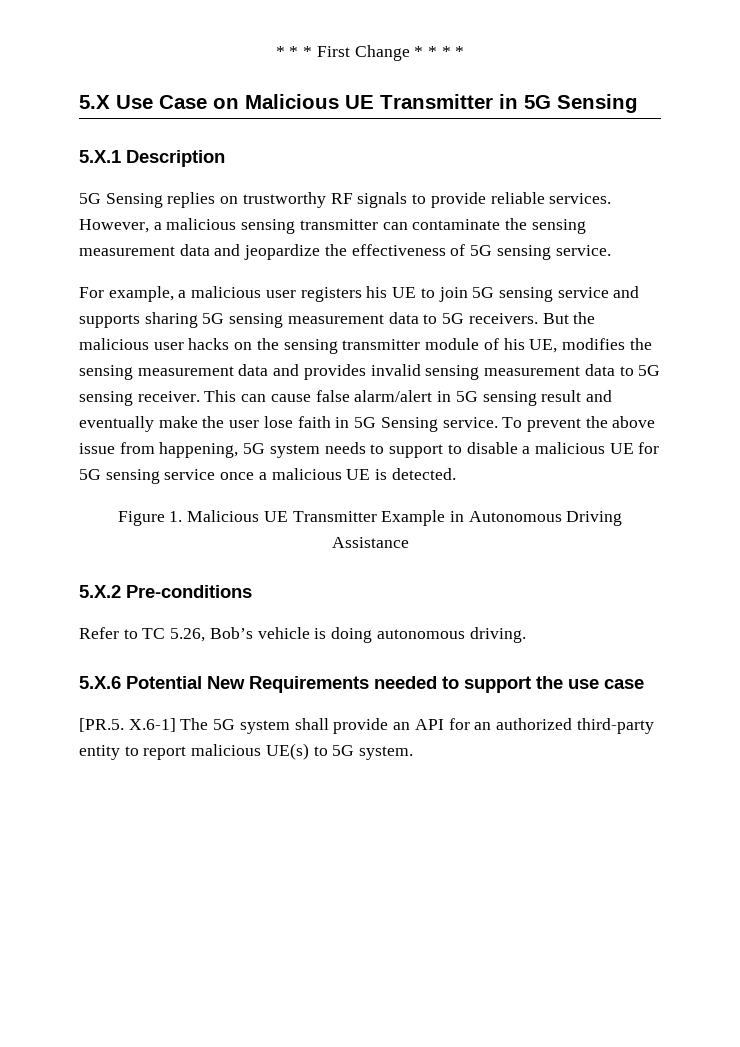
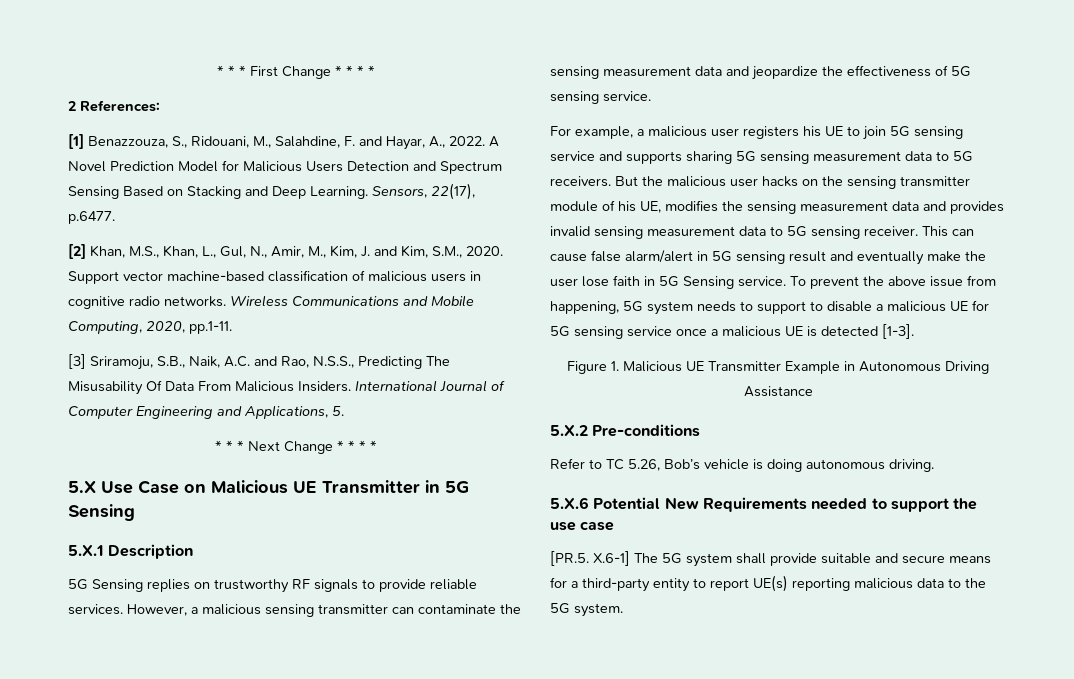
(465, 51) none -> [68,100,160,112] [68,134,499,150] [68,160,502,174] [68,183,475,200] [68,211,115,224] [68,244,503,259] [68,270,481,284] [68,295,474,309] [68,321,232,334] [68,354,450,370] [68,380,505,395] [68,405,344,419] [215,440,377,454] // 2 References: // [1] Benazzouza, S., Ridouani, M., Salahdine, F. and Hayar, A., 2022. A Novel Prediction Model for Malicious Users Detection and Spectrum Sensing Based on Stacking and Deep Learning. Sensors, 22(17), p.6477. // [2] Khan, M.S., Khan, L., Gul, N., Amir, M., Kim, J. and Kim, S.M., 2020. Support vector machine-based classification of malicious users in cognitive radio networks. Wireless Communications and Mobile Computing, 2020, pp.1-11. // [3] Sriramoju, S.B., Naik, A.C. and Rao, N.S.S., Predicting The Misusability Of Data From Malicious Insiders. International Journal of Computer Engineering and Applications, 5. // * * * Next Change * * * *
[391,468,456,480] detected. -> [821,324,914,339] detected [1-3].
[393,718,654,734] [79,743,328,760] an API for an authorized third-party entity to report malicious UE(s) to -> [821,553,991,564] [550,575,986,592] suitable and secure means for a third-party entity to report UE(s) reporting malicious data to the

